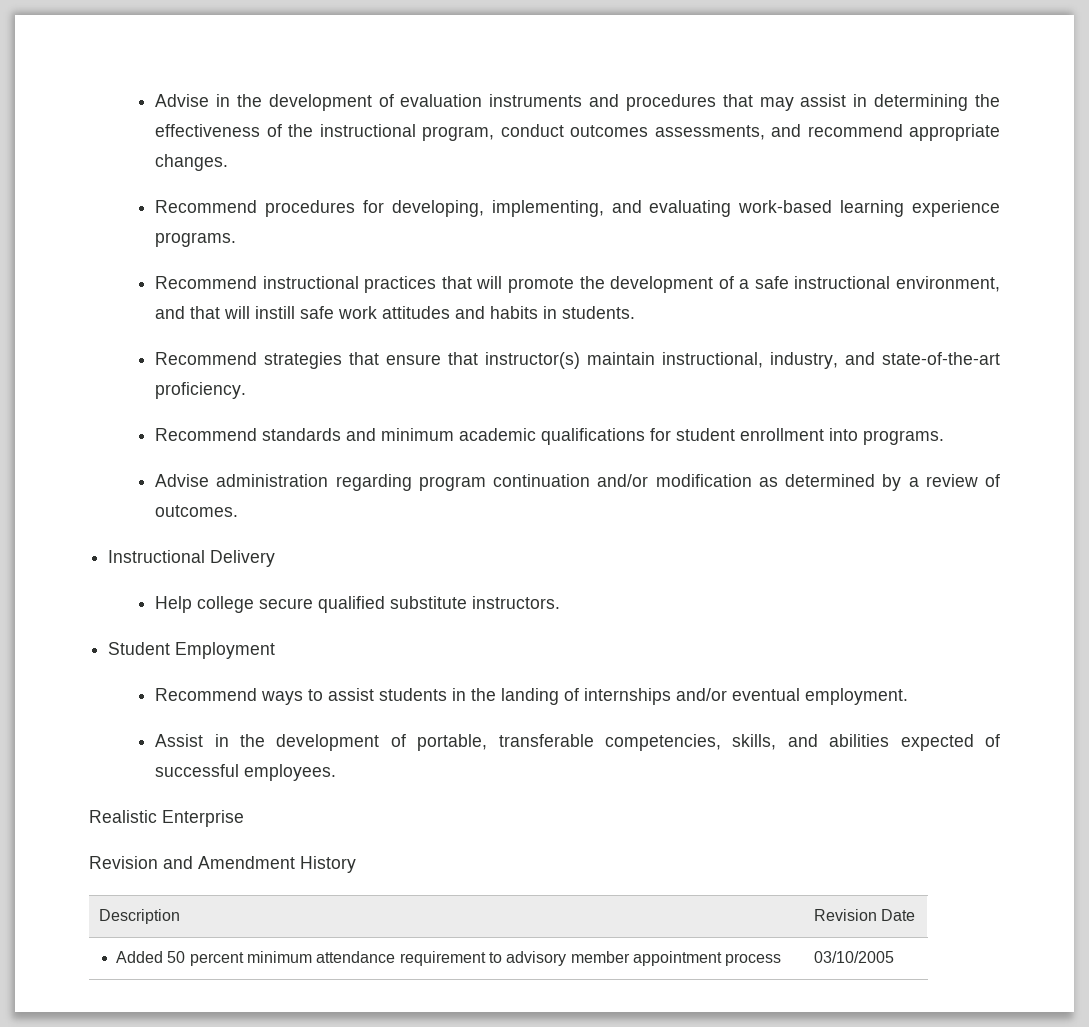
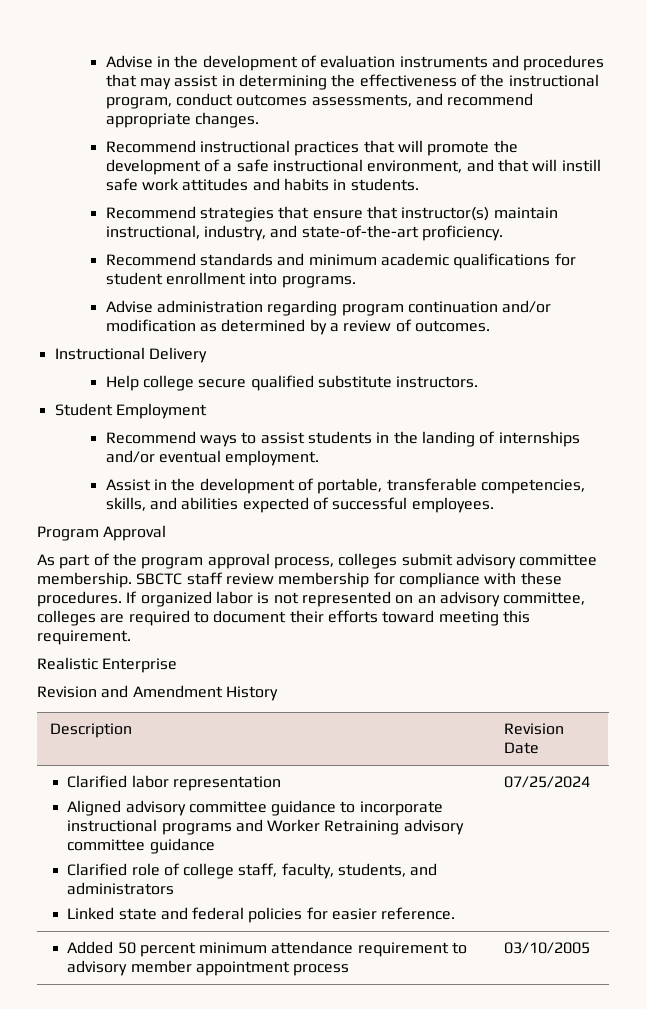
[155,200,1000,217] [155,232,237,247] // Recommend procedures for developing, implementing, and evaluating work-based learning experience programs. -> (260, 120) none
(337, 772) none -> [37,525,167,541] [37,553,598,569] [37,572,562,588] [37,591,586,607] [37,610,530,626] [37,630,131,645] // Program Approval // As part of the program approval process, colleges submit advisory committee membership. SBCTC staff review membership for compliance with these procedures. If organized labor is not represented on an advisory committee, colleges are required to document their efforts toward meeting this requirement.
(915, 915) none -> [67,775,281,791] [67,800,443,816] [67,819,464,835] [67,838,215,854] [67,863,438,879] [67,882,175,895] [67,907,456,923] [503,776,590,788] // Clarified labor representation // Aligned advisory committee guidance to incorporate instructional programs and Worker Retraining advisory committee guidance // Clarified role of college staff, faculty, students, and administrators // Linked state and federal policies for easier reference. | 07/25/2024

